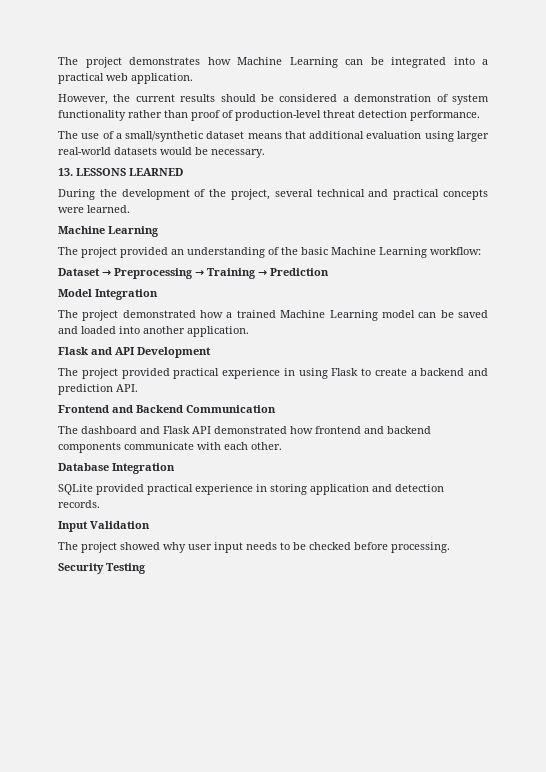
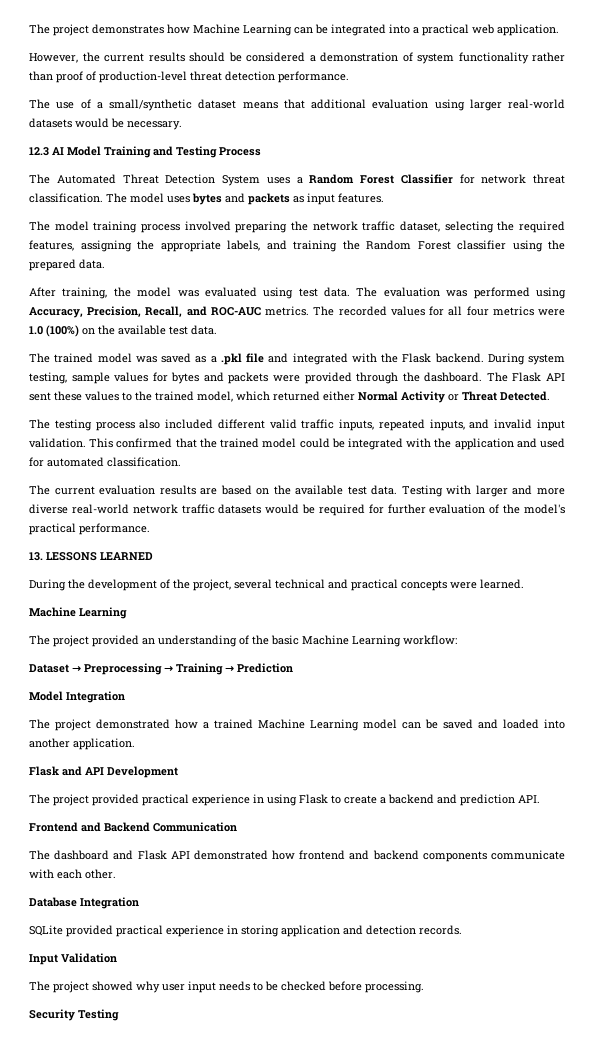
(265, 153) none -> [29,146,261,158] [29,174,565,186] [29,193,384,205] [29,221,566,233] [29,240,565,252] [29,259,105,271] [29,287,566,299] [29,306,565,318] [29,325,217,337] [29,353,565,365] [29,372,565,384] [29,391,550,403] [29,419,565,431] [29,438,566,450] [29,457,181,467] [29,485,566,497] [29,504,566,516] [29,523,150,535] // 12.3 AI Model Training and Testing Process // The Automated Threat Detection System uses a Random Forest Classifier for network threat classification. The model uses bytes and packets as input features. // The model training process involved preparing the network traffic dataset, selecting the required features, assigning the appropriate labels, and training the Random Forest classifier using the prepared data. // After training, the model was evaluated using test data. The evaluation was performed using Accuracy, Precision, Recall, and ROC-AUC metrics. The recorded values for all four metrics were 1.0 (100%) on the available test data. // The trained model was saved as a .pkl file and integrated with the Flask backend. During system testing, sample values for bytes and packets were provided through the dashboard. The Flask API sent these values to the trained model, which returned either Normal Activity or Threat Detected. // The testing process also included different valid traffic inputs, repeated inputs, and invalid input validation. This confirmed that the trained model could be integrated with the application and used for automated classification. // The current evaluation results are based on the available test data. Testing with larger and more diverse real-world network traffic datasets would be required for further evaluation of the model's practical performance.

